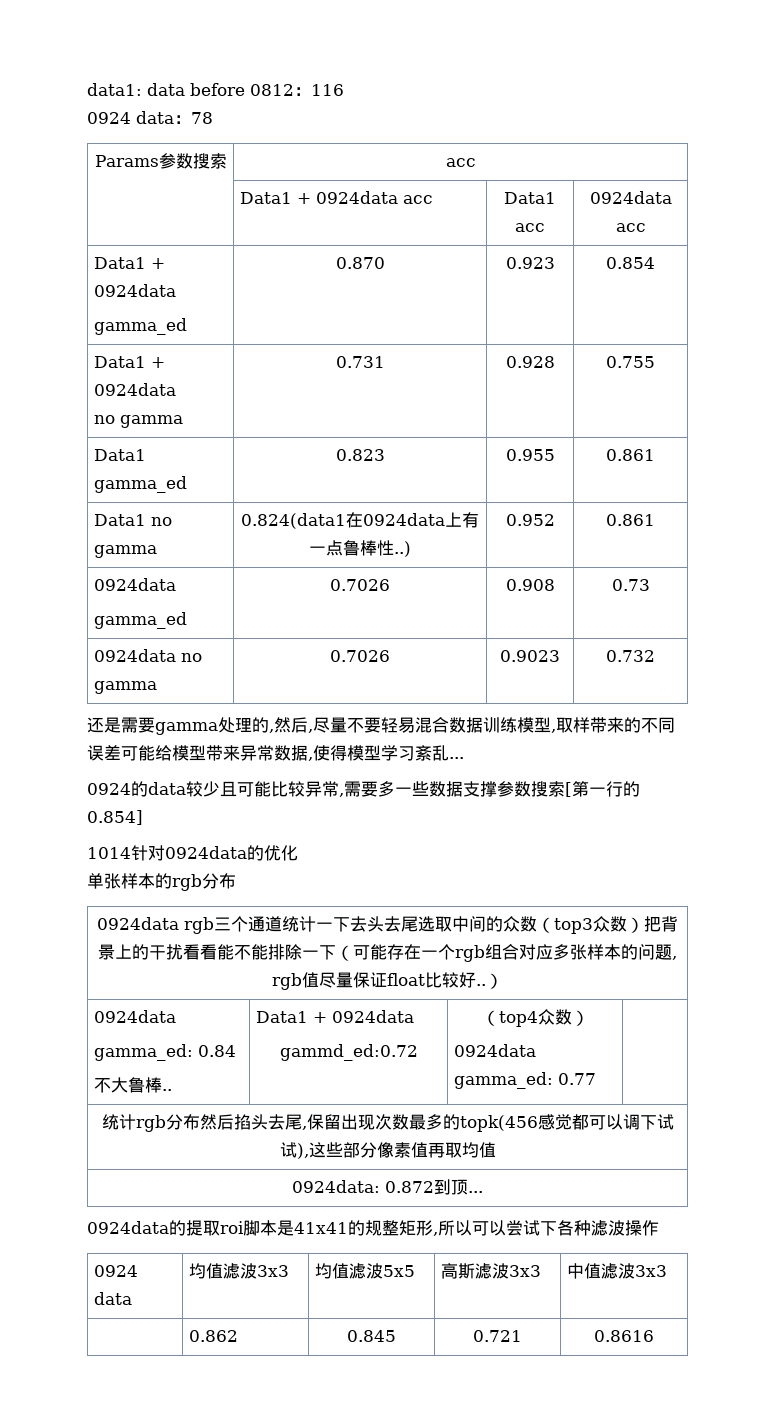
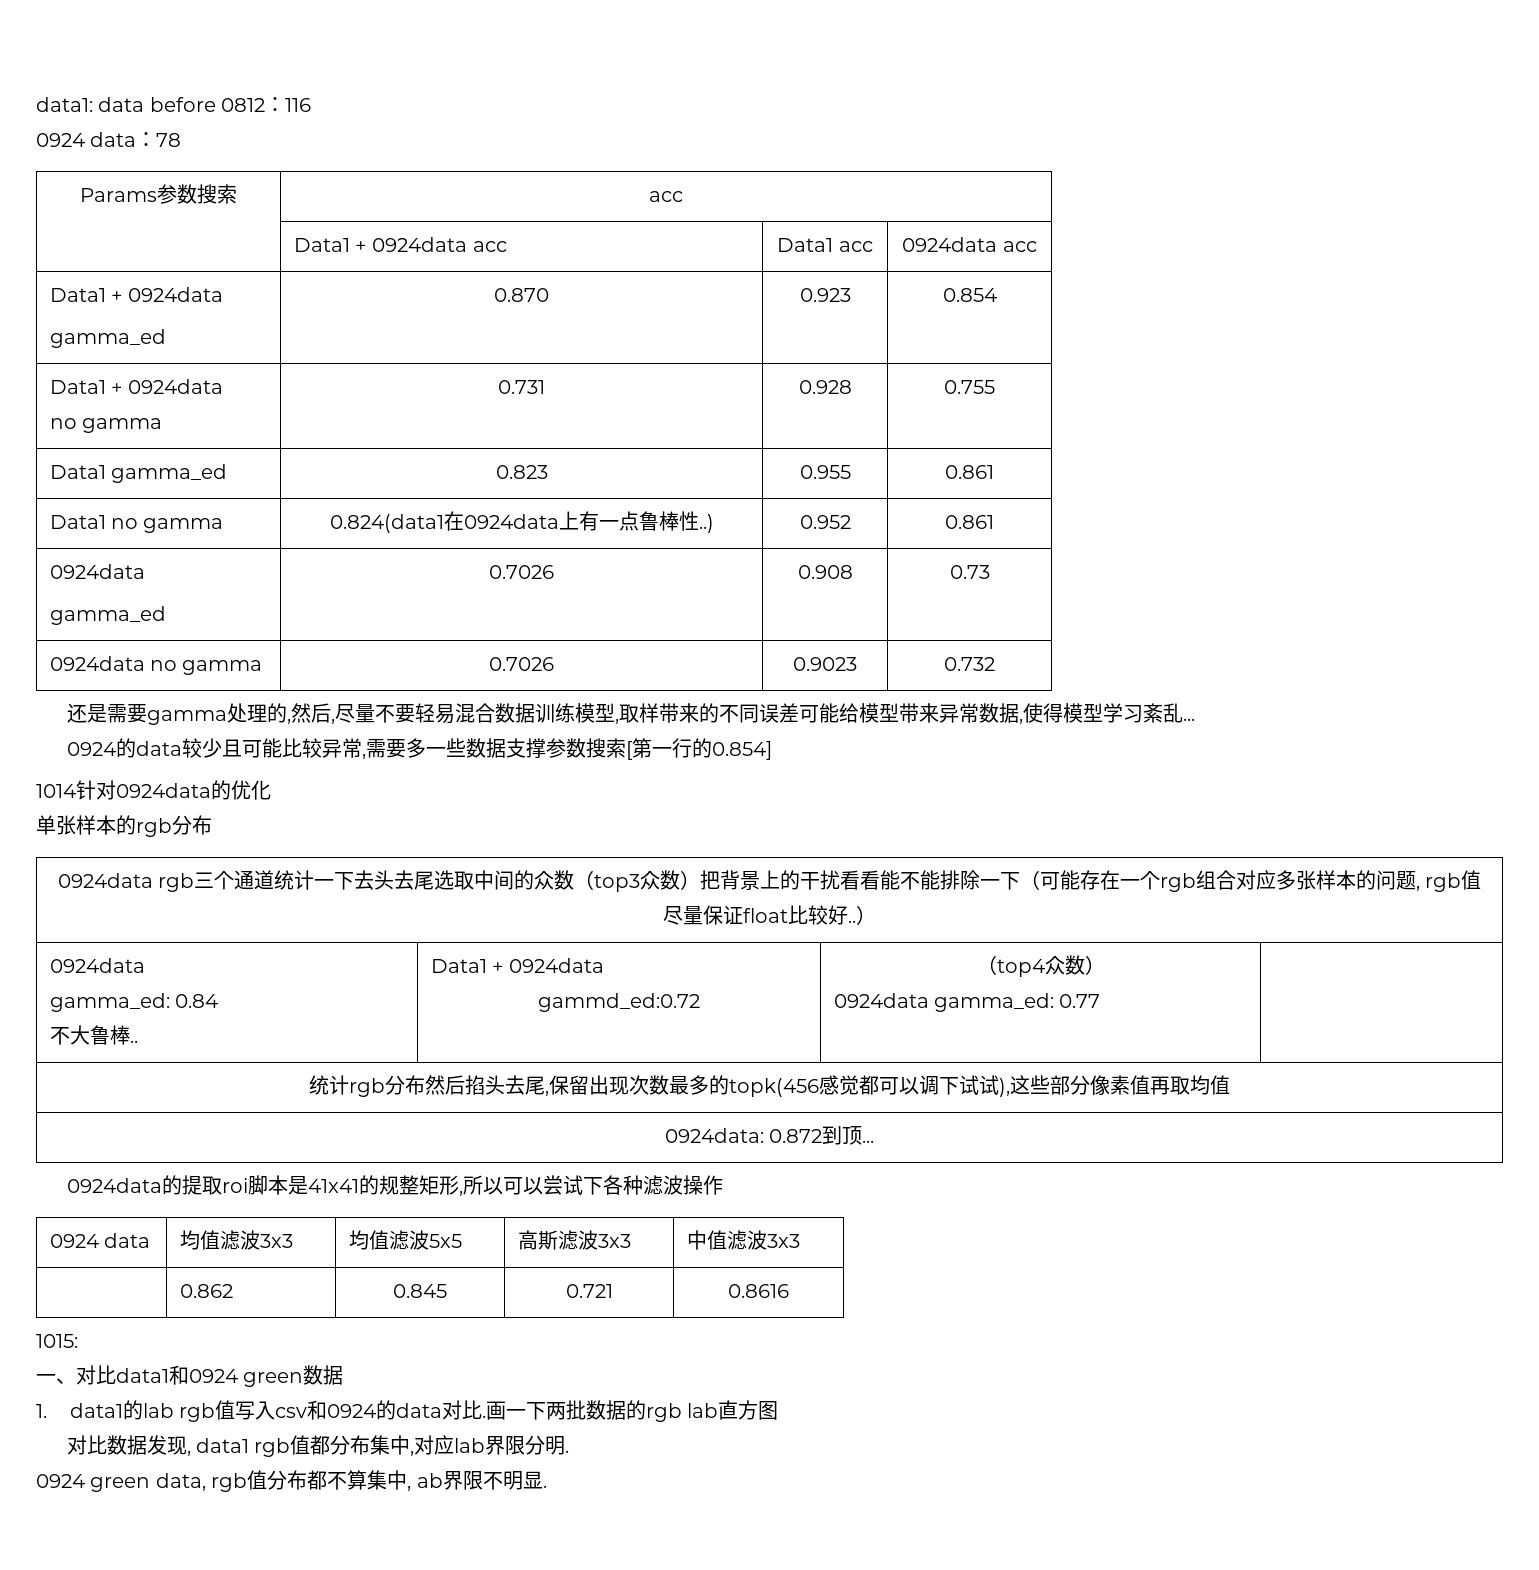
(654, 1336) none -> [36,1334,78,1348] [36,1365,344,1387] [36,1400,779,1422] [66,1435,570,1457] [36,1470,547,1492] // 1015: // 一、对比data1和0924 green数据 // 1. data1的lab rgb值写入csv和0924的data对比.画一下两批数据的rgb lab直方图 // 对比数据发现, data1 rgb值都分布集中,对应lab界限分明. // 0924 green data, rgb值分布都不算集中, ab界限不明显.

